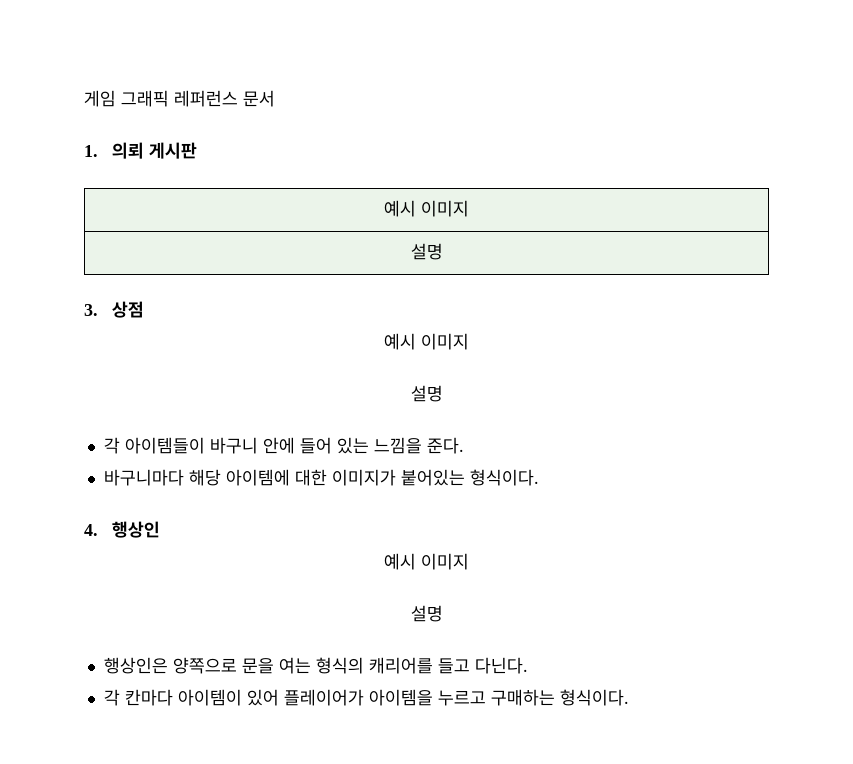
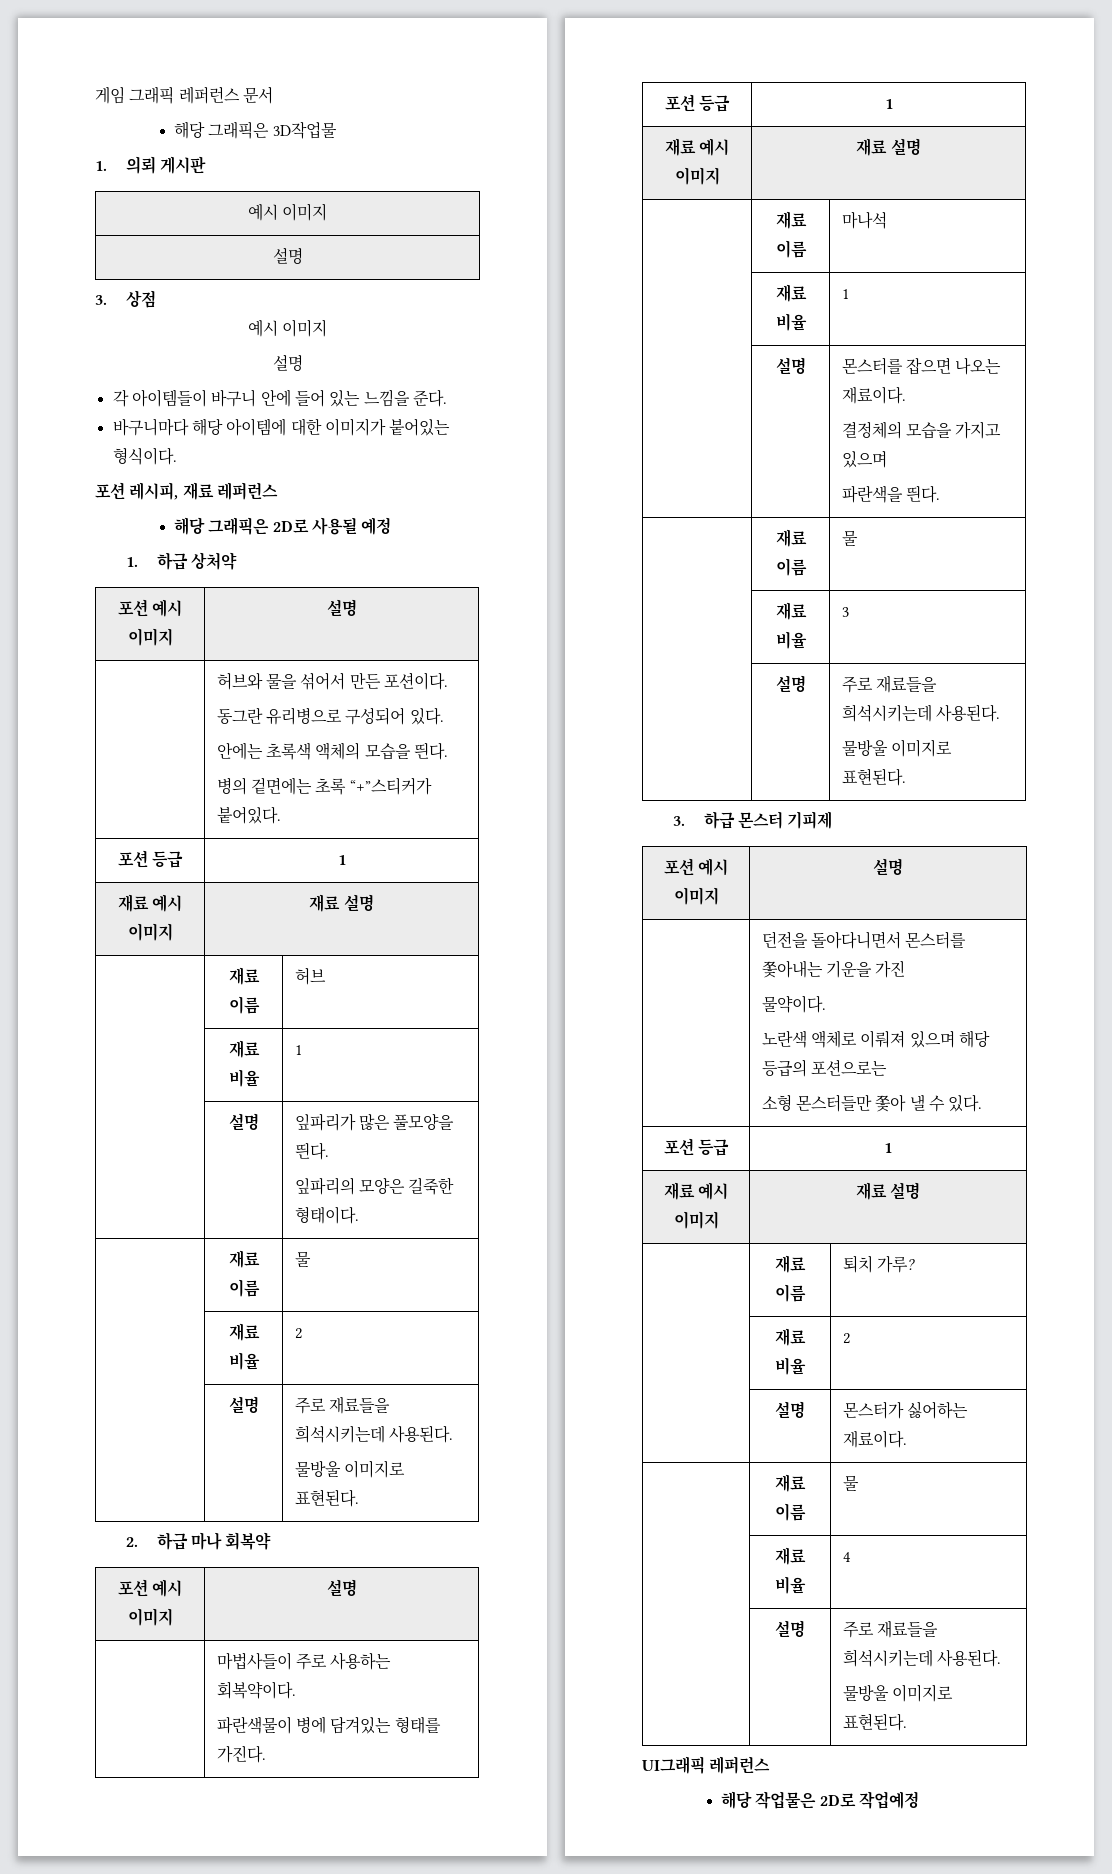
(275, 98) none -> [174,121,337,139] // 해당 그래픽은 3D작업물
[84,521,160,538] [384,553,469,570] [410,605,443,622] [103,657,528,674] [103,689,629,706] 4. 행상인 // 예시 이미지 // 설명 // 행상인은 양쪽으로 문을 여는 형식의 캐리어를 들고 다닌다. // 각 칸마다 아이템이 있어 플레이어가 아이템을 누르고 구매하는 형식이다. -> [95,482,278,500] [174,517,392,535] [125,552,237,570] [117,599,183,617] [127,628,173,646] [326,599,357,616] [216,672,449,690] [216,707,444,725] [216,742,449,760] [216,777,432,795] [216,806,281,824] [117,850,184,868] [337,855,346,865] [117,894,183,912] [127,923,173,941] [309,894,374,912] [228,967,260,985] [228,996,260,1014] [294,967,326,985] [228,1040,260,1058] [228,1069,260,1087] [294,1045,302,1055] [228,1113,259,1130] [294,1113,455,1131] [294,1142,329,1160] [294,1177,455,1195] [294,1206,359,1224] [228,1250,260,1268] [228,1279,260,1297] [294,1251,311,1267] [228,1323,260,1341] [228,1352,260,1370] [294,1328,302,1339] [228,1396,259,1413] [294,1396,391,1414] [294,1425,454,1443] [294,1460,406,1478] [294,1489,359,1507] [125,1532,272,1550] [117,1579,183,1597] [127,1608,173,1626] [326,1579,357,1596] [216,1652,392,1670] [216,1681,296,1699] [216,1716,441,1734] [216,1745,266,1763] [664,94,731,112] [884,99,893,109] [664,138,730,156] [674,167,720,185] [856,138,921,156] [775,211,807,229] [775,240,807,258] [841,211,887,229] [775,284,807,302] [775,313,807,331] [841,289,849,299] [775,357,806,374] [841,357,1002,375] [841,386,906,404] [841,421,1002,439] [841,450,887,468] [841,485,941,503] [775,529,807,547] [775,558,807,576] [841,530,858,546] [775,602,807,620] [775,631,807,649] [841,607,849,617] [775,675,806,692] [841,675,938,693] [841,704,1001,722] [841,739,953,757] [841,768,906,786] [672,811,833,829] [663,858,729,876] [673,887,719,905] [873,858,903,875] [761,931,967,949] [761,960,906,978] [761,995,826,1013] [761,1030,991,1048] [761,1059,888,1077] [761,1094,983,1112] [663,1138,730,1156] [884,1143,892,1153] [663,1182,729,1200] [673,1211,719,1229] [855,1182,921,1200] [775,1255,806,1273] [775,1284,806,1302] [842,1255,916,1273] [775,1328,806,1346] [775,1357,806,1375] [842,1333,850,1344] [775,1401,805,1418] [842,1401,969,1419] [842,1430,907,1448] [775,1474,806,1492] [775,1503,806,1521] [842,1475,859,1491] [775,1547,806,1565] [775,1576,806,1594] [842,1552,851,1562] [775,1620,805,1637] [842,1620,939,1638] [842,1649,1002,1667] [842,1684,954,1702] [842,1713,907,1731] [642,1756,771,1774] [721,1791,920,1809] 포션 레시피, 재료 레퍼런스 // 해당 그래픽은 2D로 사용될 예정 // 1. 하급 상처약 // 포션 예시 이미지 | 설명 // | 허브와 물을 섞어서 만든 포션이다. // 동그란 유리병으로 구성되어 있다. // 안에는 초록색 액체의 모습을 띈다. // 병의 겉면에는 초록 “+”스티커가 붙어있다. // 포션 등급 | 1 // 재료 예시 이미지 | 재료 설명 // | 재료 이름 | 허브 // | 재료 비율 | 1 // | 설명 | 잎파리가 많은 풀모양을 띈다. // 잎파리의 모양은 길죽한 형태이다. // | 재료 이름 | 물 // | 재료 비율 | 2 // | 설명 | 주로 재료들을 희석시키는데 사용된다. // 물방울 이미지로 표현된다. // 2. 하급 마나 회복약 // 포션 예시 이미지 | 설명 // | 마법사들이 주로 사용하는 회복약이다. // 파란색물이 병에 담겨있는 형태를 가진다. // 포션 등급 | 1 // 재료 예시 이미지 | 재료 설명 // | 재료 이름 | 마나석 // | 재료 비율 | 1 // | 설명 | 몬스터를 잡으면 나오는 재료이다. // 결정체의 모습을 가지고 있으며 // 파란색을 띈다. // | 재료 이름 | 물 // | 재료 비율 | 3 // | 설명 | 주로 재료들을 희석시키는데 사용된다. // 물방울 이미지로 표현된다. // 3. 하급 몬스터 기피제 // 포션 예시 이미지 | 설명 // | 던전을 돌아다니면서 몬스터를 쫓아내는 기운을 가진 // 물약이다. // 노란색 액체로 이뤄져 있으며 해당 등급의 포션으로는 // 소형 몬스터들만 쫓아 낼 수 있다. // 포션 등급 | 1 // 재료 예시 이미지 | 재료 설명 // | 재료 이름 | 퇴치 가루? // | 재료 비율 | 2 // | 설명 | 몬스터가 싫어하는 재료이다. // | 재료 이름 | 물 // | 재료 비율 | 4 // | 설명 | 주로 재료들을 희석시키는데 사용된다. // 물방울 이미지로 표현된다. // UI그래픽 레퍼런스 // 해당 작업물은 2D로 작업예정

